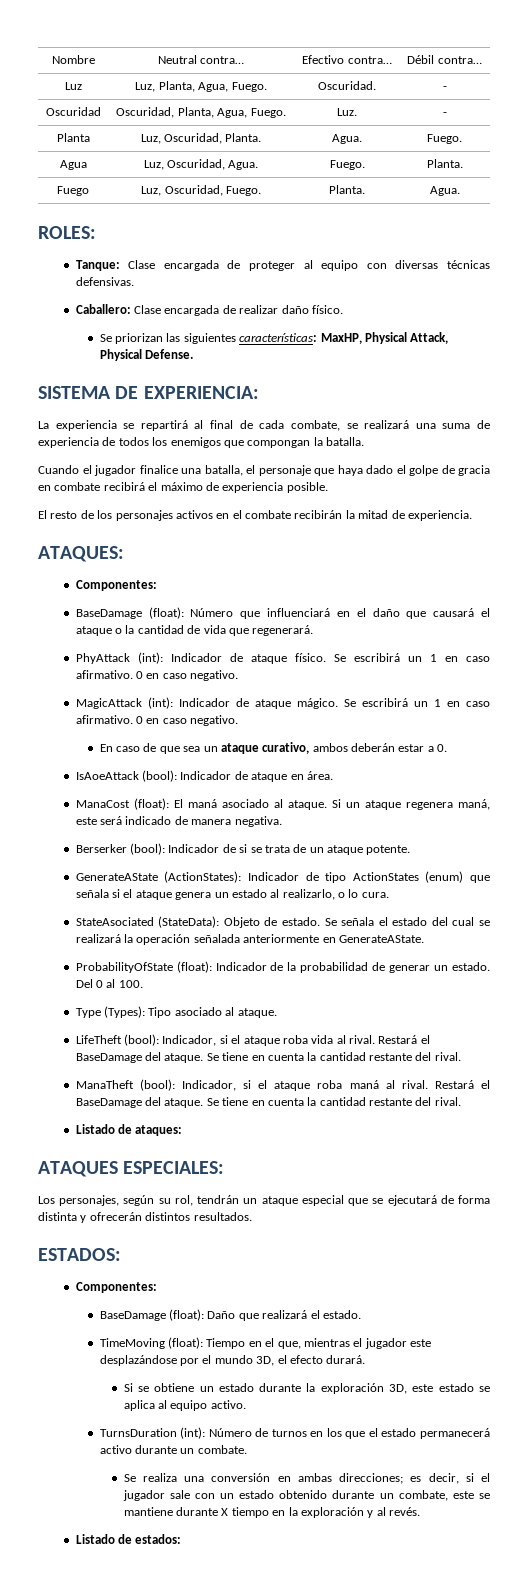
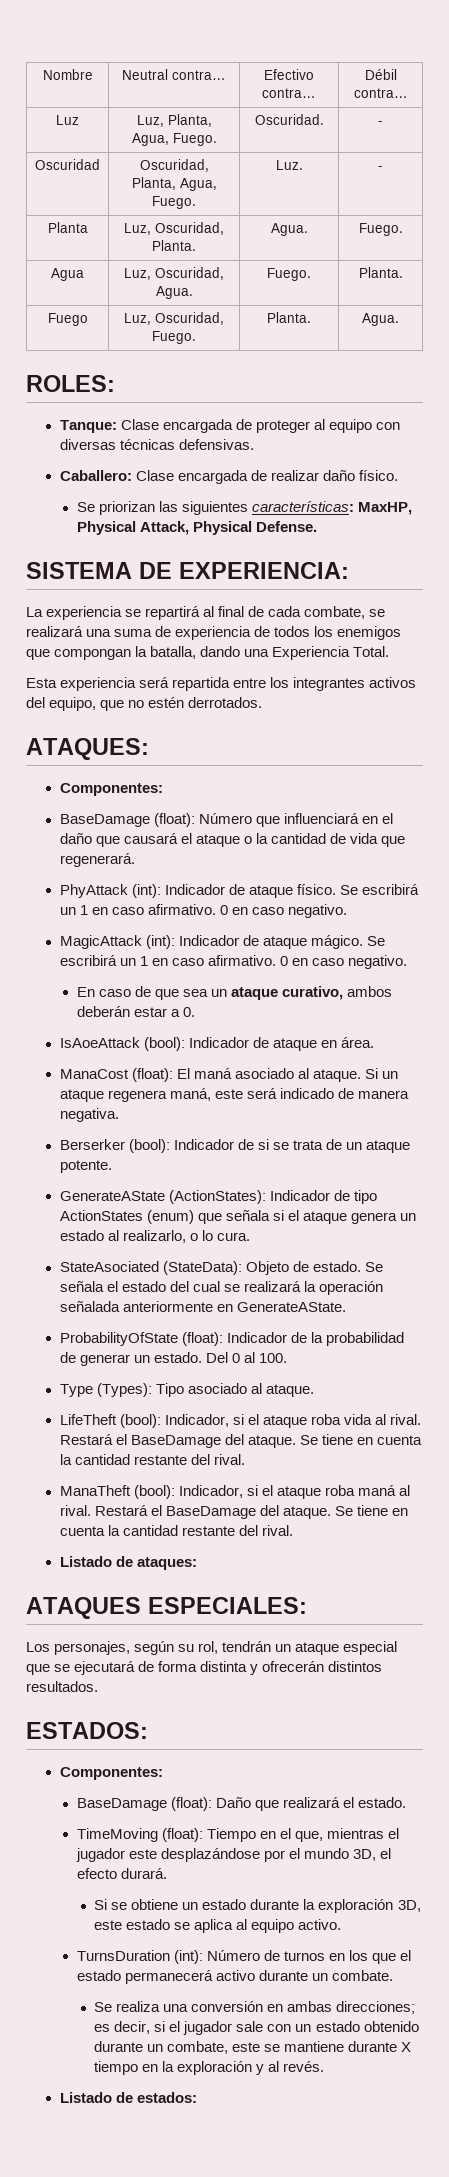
[326,437,364,446] [38,465,490,476] [38,482,328,493] [38,510,472,521] batalla. // Cuando el jugador finalice una batalla, el personaje que haya dado el golpe de gracia en combate recibirá el máximo de experiencia posible. // El resto de los personajes activos en el combate recibirán la mitad de experiencia. -> [150,646,390,660] [26,677,417,691] [26,697,263,711] batalla, dando una Experiencia Total. // Esta experiencia será repartida entre los integrantes activos del equipo, que no estén derrotados.

